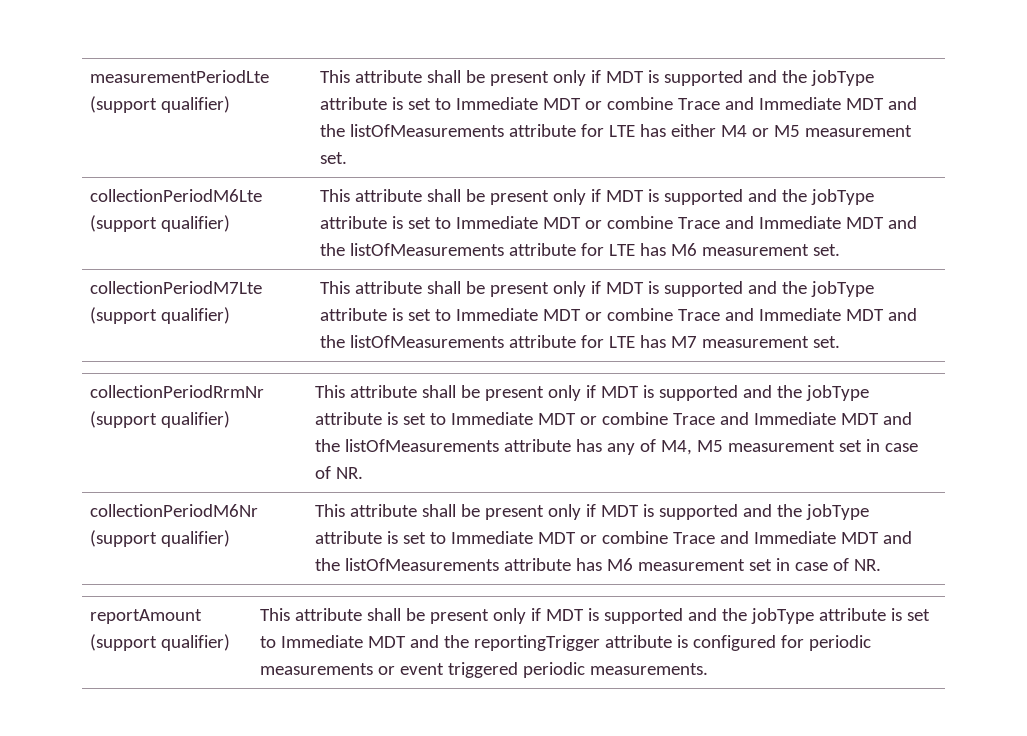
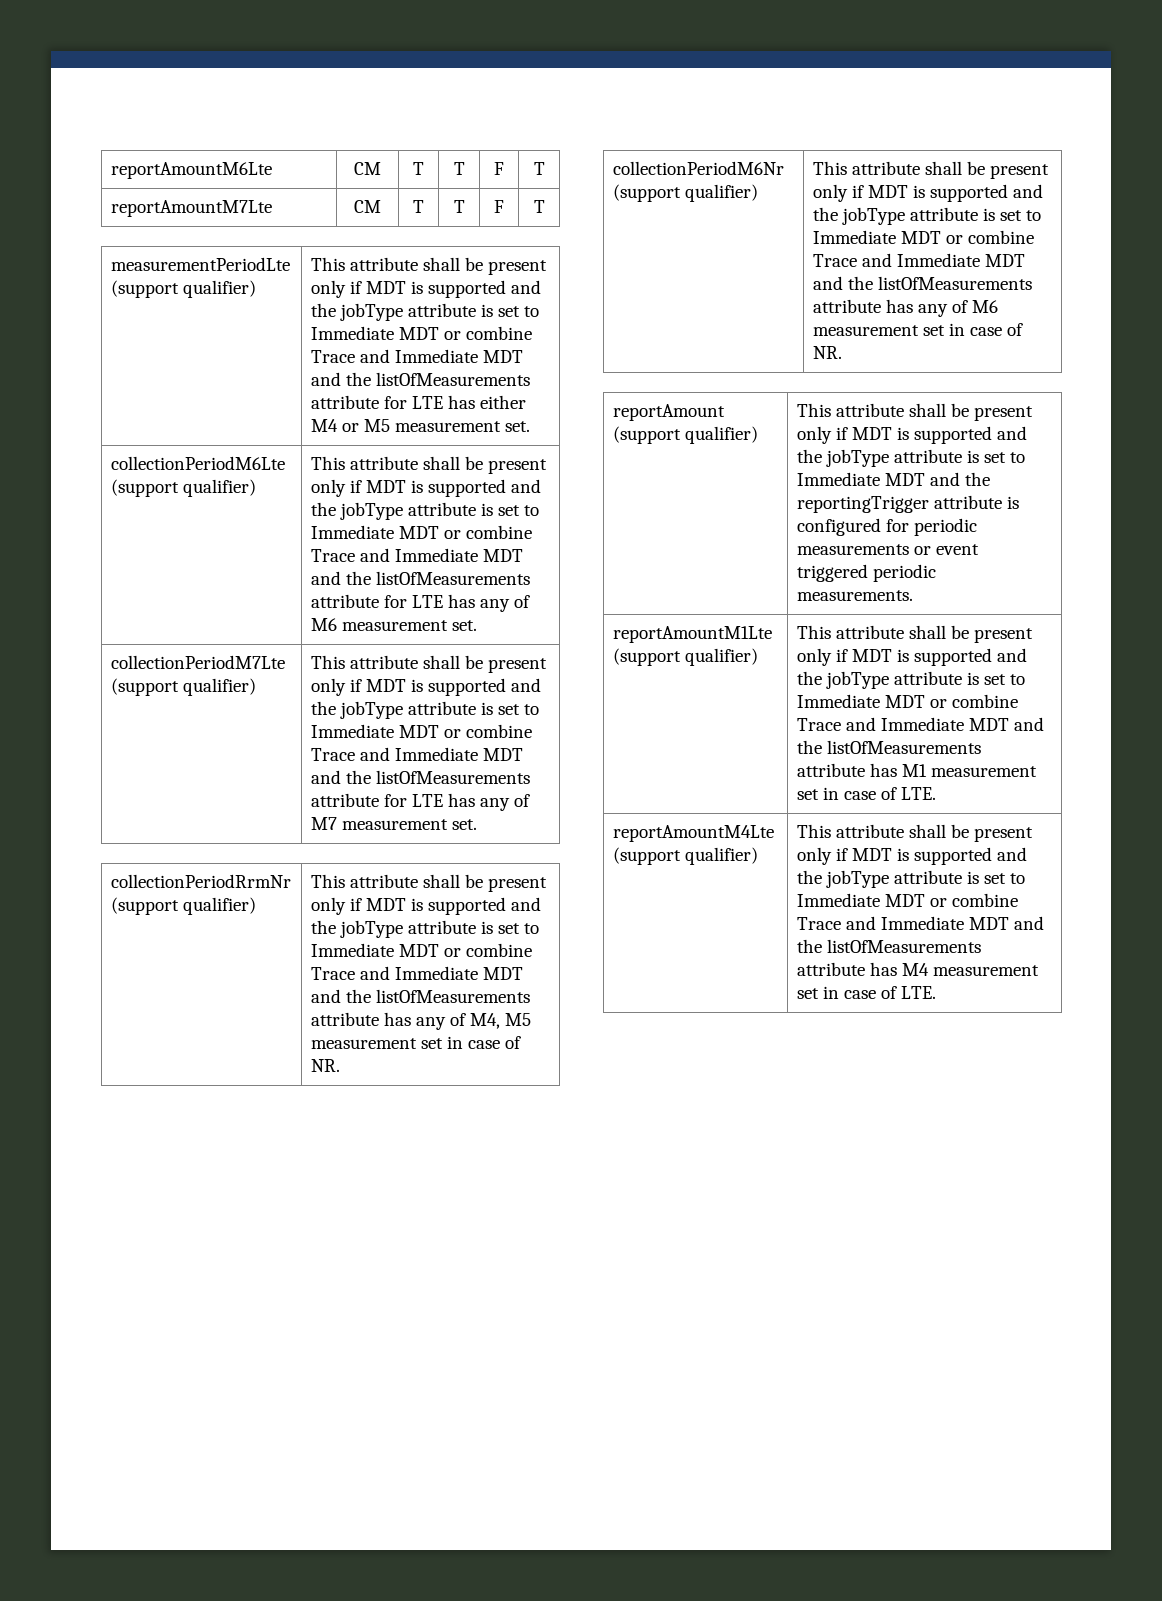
(89, 76) none -> [110,162,272,179] [354,162,381,175] [413,162,424,175] [453,162,465,175] [494,162,504,175] [533,162,545,175] [110,200,272,217] [354,200,381,213] [413,200,424,213] [453,200,465,213] [494,200,504,213] [533,200,545,213] reportAmountM6Lte | CM | T | T | F | T // reportAmountM7Lte | CM | T | T | F | T //
(666, 249) none -> [479,595,530,612] any of
(666, 341) none -> [479,794,530,811] any of
(602, 564) none -> [917,300,968,317] any of
(708, 669) none -> [612,626,772,643] [612,648,758,666] [796,625,1033,643] [796,648,1027,666] [796,671,1025,689] [796,694,1018,708] [796,717,1044,731] [796,740,981,754] [796,763,1037,777] [796,787,936,800] [612,825,774,842] [612,847,758,865] [796,824,1033,842] [796,847,1027,865] [796,870,1025,888] [796,893,1018,907] [796,916,1044,930] [796,939,981,953] [796,962,1039,976] [796,986,936,999] // reportAmountM1Lte (support qualifier) | This attribute shall be present only if MDT is supported and the jobType attribute is set to Immediate MDT or combine Trace and Immediate MDT and the listOfMeasurements attribute has M1 measurement set in case of LTE. // reportAmountM4Lte (support qualifier) | This attribute shall be present only if MDT is supported and the jobType attribute is set to Immediate MDT or combine Trace and Immediate MDT and the listOfMeasurements attribute has M4 measurement set in case of LTE.

